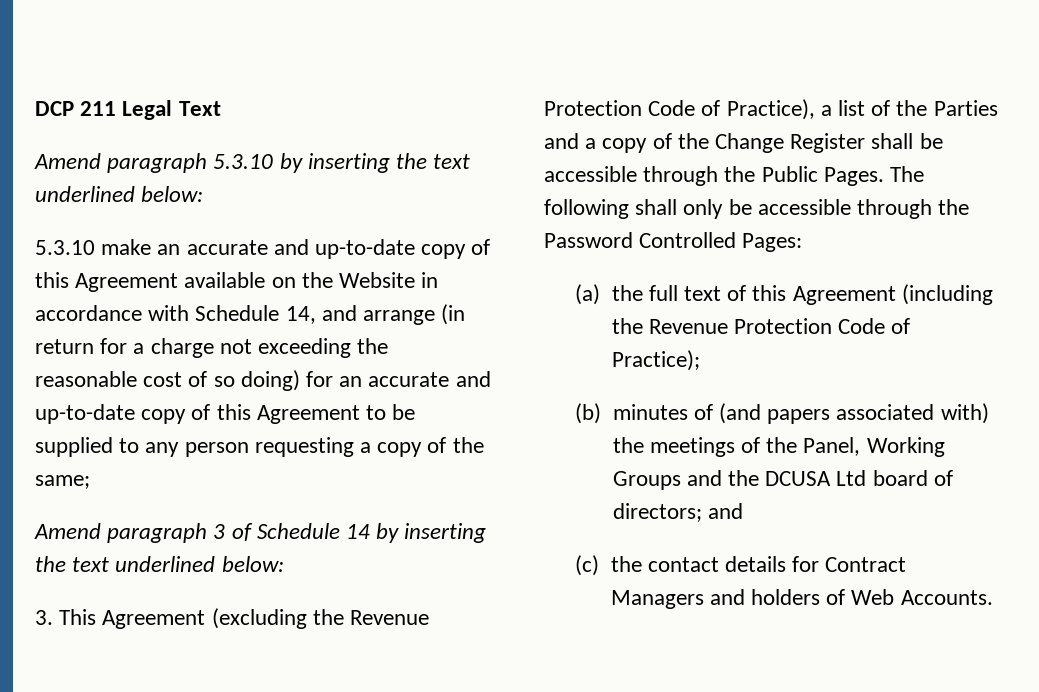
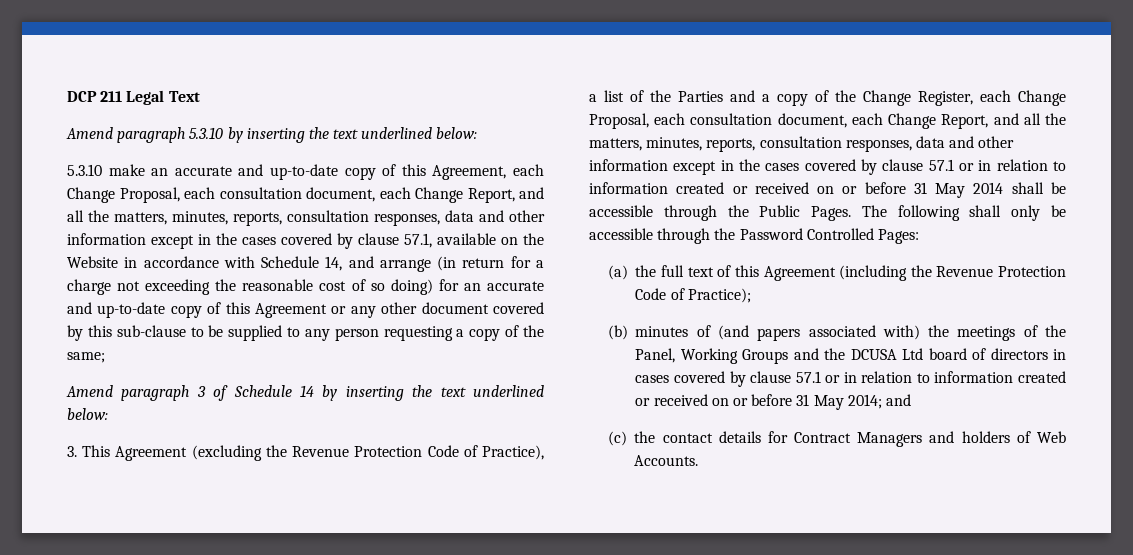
[75,273,179,292] Agreement -> [432,164,545,180] [67,187,544,203] [67,210,545,226] [67,233,432,249] Agreement, each Change Proposal, each consultation document, each Change Report, and all the matters, minutes, reports, consultation responses, data and other information except in the cases covered by clause 57.1,
(360, 414) none -> [331,302,544,318] [67,325,186,341] or any other document covered by this sub-clause
[790,133,866,153] Register -> [918,90,1066,106] [589,113,1066,129] [589,136,1015,152] [589,159,1066,175] [589,182,1004,198] Register, each Change Proposal, each consultation document, each Change Report, and all the matters, minutes, reports, consultation responses, data and other information except in the cases covered by clause 57.1 or in relation to information created or received on or before 31 May 2014
[612,503,702,522] directors; -> [990,348,1066,360] [635,371,1066,387] [635,394,882,410] directors in cases covered by clause 57.1 or in relation to information created or received on or before 31 May 2014;

